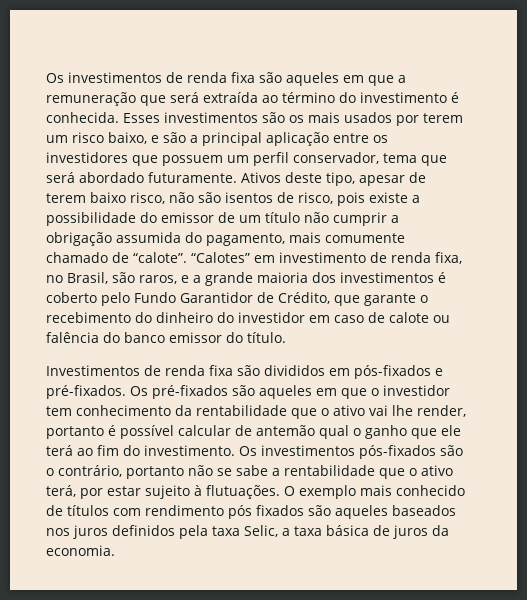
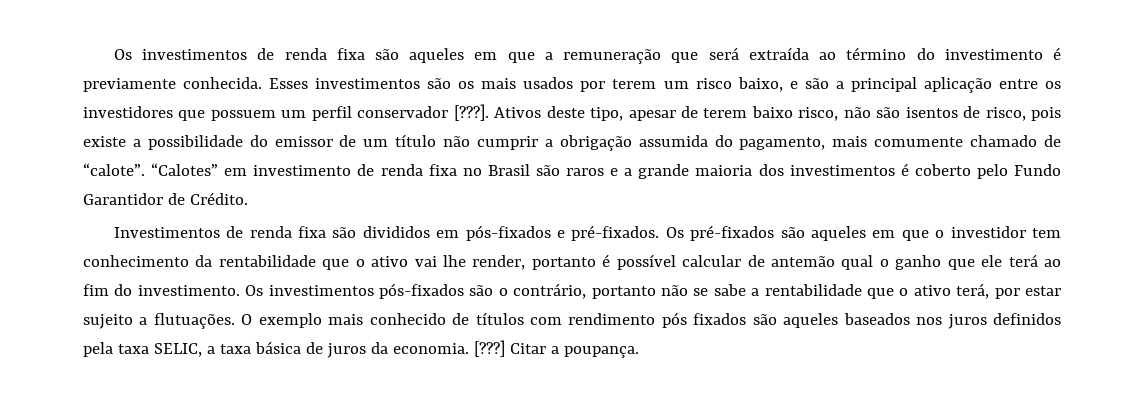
(459, 97) none -> [83,78,176,92] previamente
[293,152,447,166] [46,172,237,183] conservador, tema que será abordado futuramente. -> [357,104,489,121] conservador [???].
[435,252,462,264] [46,272,177,284] fixa, no Brasil, são raros, -> [428,164,605,176] fixa no Brasil são raros
[278,292,428,306] [46,312,450,323] [46,332,286,343] Crédito, que garante o recebimento do dinheiro do investidor em caso de calote ou falência do banco emissor do título. -> [189,192,248,205] Crédito.
[194,485,202,496] à -> [139,317,148,325] a
[244,525,278,537] Selic, -> [153,343,202,357] SELIC,
(115, 550) none -> [473,340,639,358] [???] Citar a poupança.

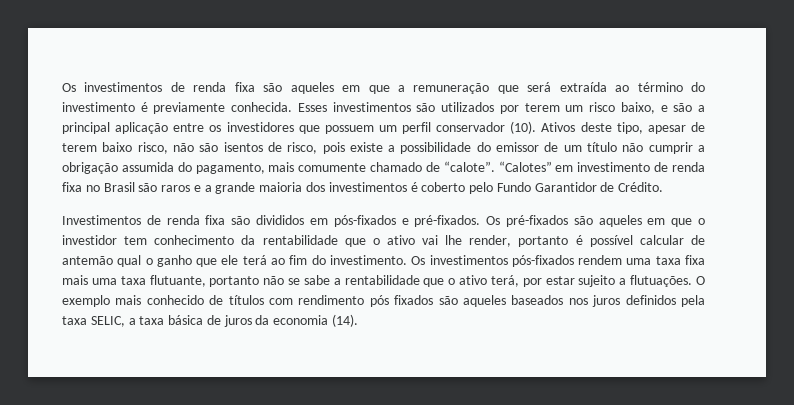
[458,77,574,89] os mais usados -> [441,102,495,112] utilizados
[453,104,489,121] [???]. -> [510,121,537,134] (10).
[469,283,587,299] são o contrário, -> [578,255,705,265] [62,275,206,287] rendem uma taxa fixa mais uma taxa flutuante,
[392,340,639,358] economia. [???] Citar a poupança. -> [273,314,359,327] economia (14).

